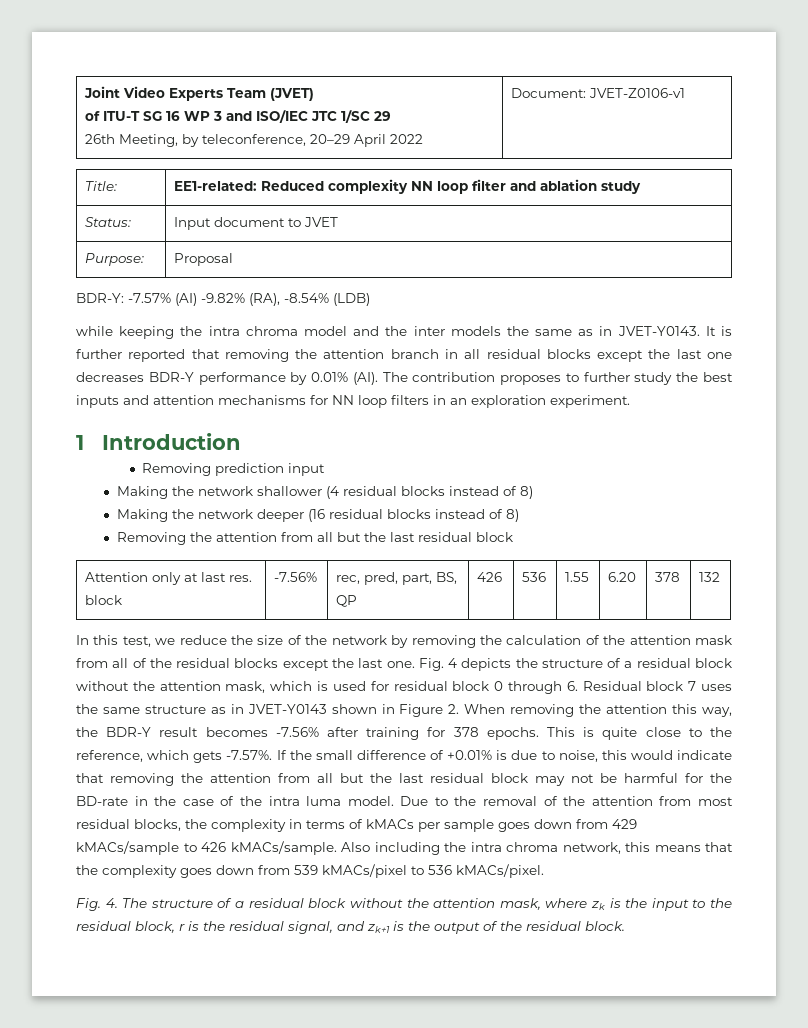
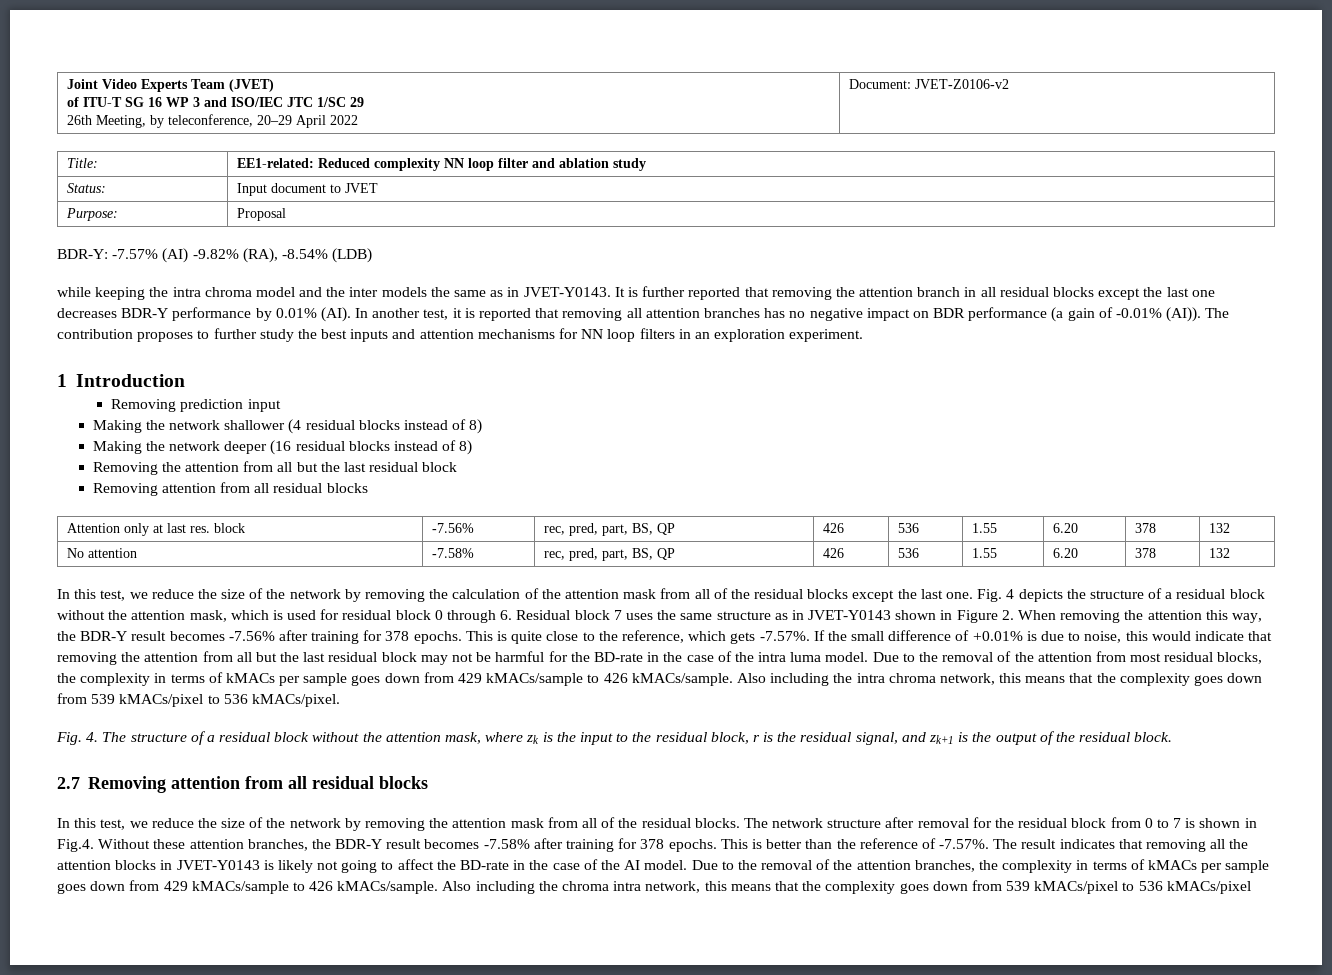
[589,88,686,98] JVET-Z0106-v1 -> [914,79,1009,89] JVET-Z0106-v2
(378, 378) none -> [355,307,1202,322] In another test, it is reported that removing all attention branches has no negative impact on BDR performance (a gain of -0.01% (AI)).
(513, 537) none -> [92,482,368,496] // Removing attention from all residual blocks
(721, 577) none -> [66,548,137,558] [431,548,474,558] [543,548,675,561] [822,548,844,558] [897,548,919,558] [971,548,997,558] [1052,548,1078,558] [1134,548,1156,558] [1208,548,1230,558] // No attention | -7.58% | rec, pred, part, BS, QP | 426 | 536 | 1.55 | 6.20 | 378 | 132
(625, 926) none -> [57,776,428,793] [57,817,1257,831] [57,838,1249,852] [57,859,1270,873] [57,880,1251,894] // 2.7 Removing attention from all residual blocks // In this test, we reduce the size of the network by removing the attention mask from all of the residual blocks. The network structure after removal for the residual block from 0 to 7 is shown in Fig.4. Without these attention branches, the BDR-Y result becomes -7.58% after training for 378 epochs. This is better than the reference of -7.57%. The result indicates that removing all the attention blocks in JVET-Y0143 is likely not going to affect the BD-rate in the case of the AI model. Due to the removal of the attention branches, the complexity in terms of kMACs per sample goes down from 429 kMACs/sample to 426 kMACs/sample. Also including the chroma intra network, this means that the complexity goes down from 539 kMACs/pixel to 536 kMACs/pixel

